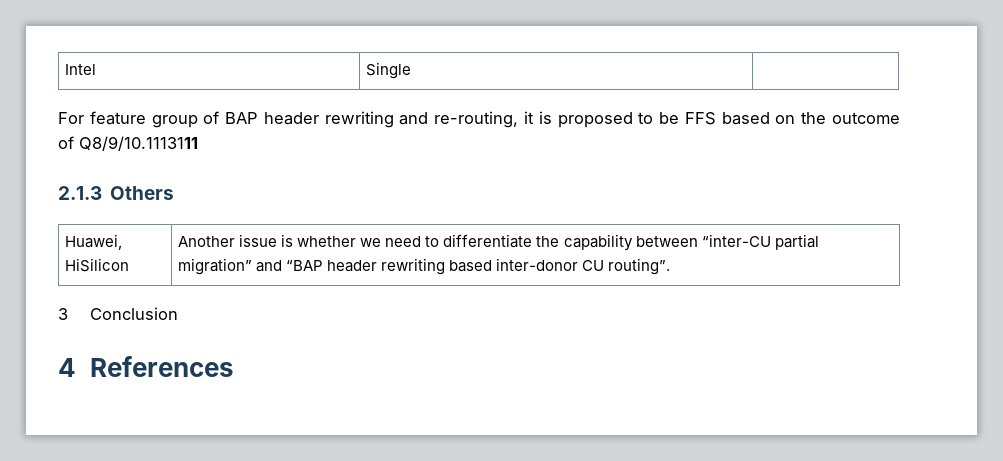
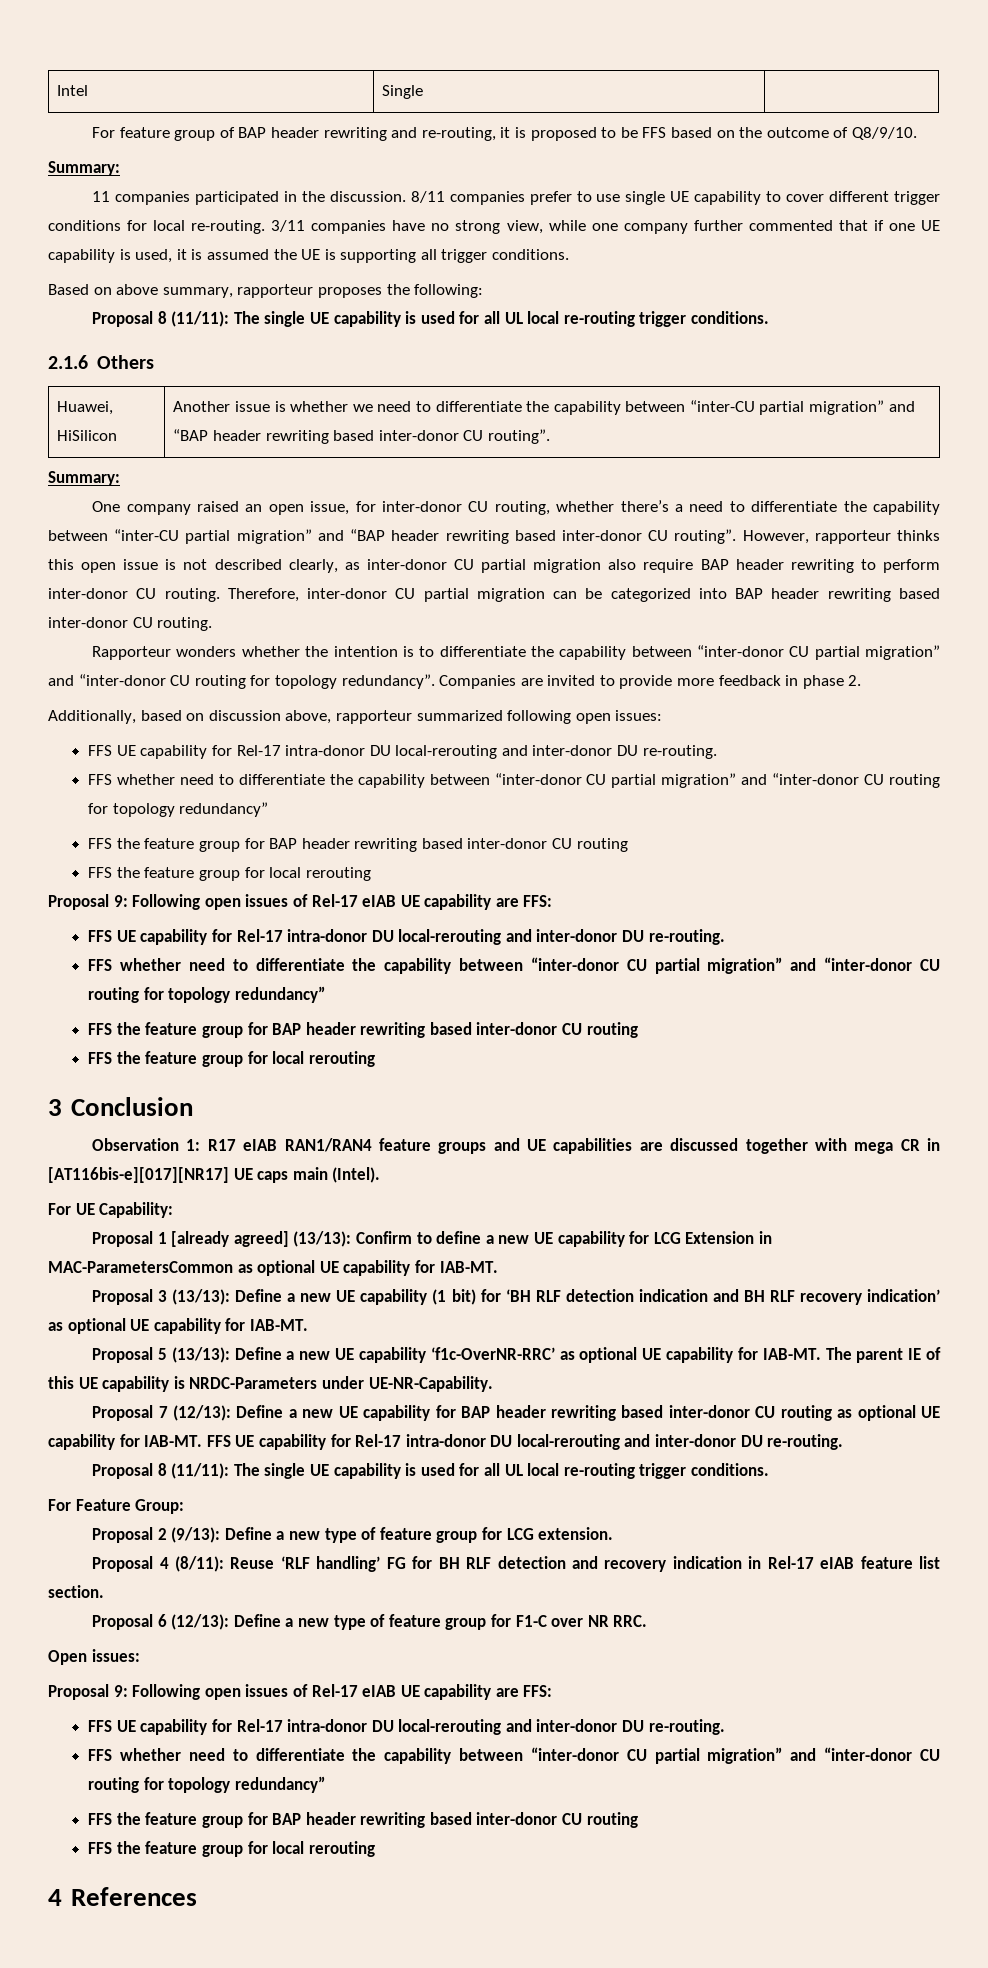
[79,136,198,151] [58,186,102,200] Q8/9/10.1113111 // 2.1.3 -> [851,127,917,140] [48,161,120,176] [92,191,941,205] [48,220,940,234] [48,249,570,263] [48,284,484,298] [92,311,769,327] [48,355,88,369] Q8/9/10. // Summary: // 11 companies participated in the discussion. 8/11 companies prefer to use single UE capability to cover different trigger conditions for local re-routing. 3/11 companies have no strong view, while one company further commented that if one UE capability is used, it is assumed the UE is supporting all trigger conditions. // Based on above summary, rapporteur proposes the following: // Proposal 8 (11/11): The single UE capability is used for all UL local re-routing trigger conditions. // 2.1.6
[58,307,179,320] 3 Conclusion -> [48,471,120,486] [92,500,940,515] [48,529,940,544] [48,559,940,573] [48,588,940,602] [48,617,213,631] [92,645,940,660] [48,674,862,689] [48,710,663,724] [88,745,717,759] [88,773,940,788] [88,802,269,817] [88,838,628,852] [88,867,371,881] [48,894,553,910] [88,929,725,945] [88,957,941,974] [88,986,325,1003] [88,1022,638,1038] [88,1051,375,1067] [48,1097,193,1116] [92,1138,941,1154] [48,1167,381,1183] [48,1202,174,1218] [92,1231,772,1247] [48,1260,498,1276] [92,1289,941,1305] [48,1318,308,1334] [92,1347,942,1363] [48,1376,493,1392] [92,1405,940,1421] [48,1434,844,1450] [92,1463,769,1479] [48,1499,185,1514] [92,1527,614,1543] [92,1556,940,1572] [48,1585,104,1598] [92,1614,648,1630] [48,1649,140,1665] [48,1684,553,1700] [88,1719,725,1735] [88,1747,941,1764] [88,1776,325,1793] [88,1812,638,1828] [88,1841,375,1857] Summary: // One company raised an open issue, for inter-donor CU routing, whether there’s a need to differentiate the capability between “inter-CU partial migration” and “BAP header rewriting based inter-donor CU routing”. However, rapporteur thinks this open issue is not described clearly, as inter-donor CU partial migration also require BAP header rewriting to perform inter-donor CU routing. Therefore, inter-donor CU partial migration can be categorized into BAP header rewriting based inter-donor CU routing. // Rapporteur wonders whether the intention is to differentiate the capability between “inter-donor CU partial migration” and “inter-donor CU routing for topology redundancy”. Companies are invited to provide more feedback in phase 2. // Additionally, based on discussion above, rapporteur summarized following open issues: // FFS UE capability for Rel-17 intra-donor DU local-rerouting and inter-donor DU re-routing. // FFS whether need to differentiate the capability between “inter-donor CU partial migration” and “inter-donor CU routing for topology redundancy” // FFS the feature group for BAP header rewriting based inter-donor CU routing // FFS the feature group for local rerouting // Proposal 9: Following open issues of Rel-17 eIAB UE capability are FFS: // FFS UE capability for Rel-17 intra-donor DU local-rerouting and inter-donor DU re-routing. // FFS whether need to differentiate the capability between “inter-donor CU partial migration” and “inter-donor CU routing for topology redundancy” // FFS the feature group for BAP header rewriting based inter-donor CU routing // FFS the feature group for local rerouting // 3 Conclusion // Observation 1: R17 eIAB RAN1/RAN4 feature groups and UE capabilities are discussed together with mega CR in [AT116bis-e][017][NR17] UE caps main (Intel). // For UE Capability: // Proposal 1 [already agreed] (13/13): Confirm to define a new UE capability for LCG Extension in MAC-ParametersCommon as optional UE capability for IAB-MT. // Proposal 3 (13/13): Define a new UE capability (1 bit) for ‘BH RLF detection indication and BH RLF recovery indication’ as optional UE capability for IAB-MT. // Proposal 5 (13/13): Define a new UE capability ‘f1c-OverNR-RRC’ as optional UE capability for IAB-MT. The parent IE of this UE capability is NRDC-Parameters under UE-NR-Capability. // Proposal 7 (12/13): Define a new UE capability for BAP header rewriting based inter-donor CU routing as optional UE capability for IAB-MT. FFS UE capability for Rel-17 intra-donor DU local-rerouting and inter-donor DU re-routing. // Proposal 8 (11/11): The single UE capability is used for all UL local re-routing trigger conditions. // For Feature Group: // Proposal 2 (9/13): Define a new type of feature group for LCG extension. // Proposal 4 (8/11): Reuse ‘RLF handling’ FG for BH RLF detection and recovery indication in Rel-17 eIAB feature list section. // Proposal 6 (12/13): Define a new type of feature group for F1-C over NR RRC. // Open issues: // Proposal 9: Following open issues of Rel-17 eIAB UE capability are FFS: // FFS UE capability for Rel-17 intra-donor DU local-rerouting and inter-donor DU re-routing. // FFS whether need to differentiate the capability between “inter-donor CU partial migration” and “inter-donor CU routing for topology redundancy” // FFS the feature group for BAP header rewriting based inter-donor CU routing // FFS the feature group for local rerouting

